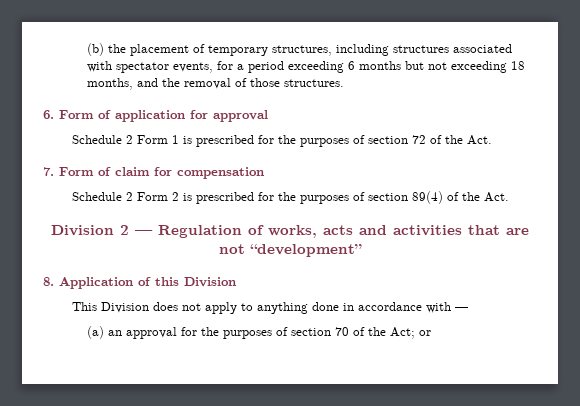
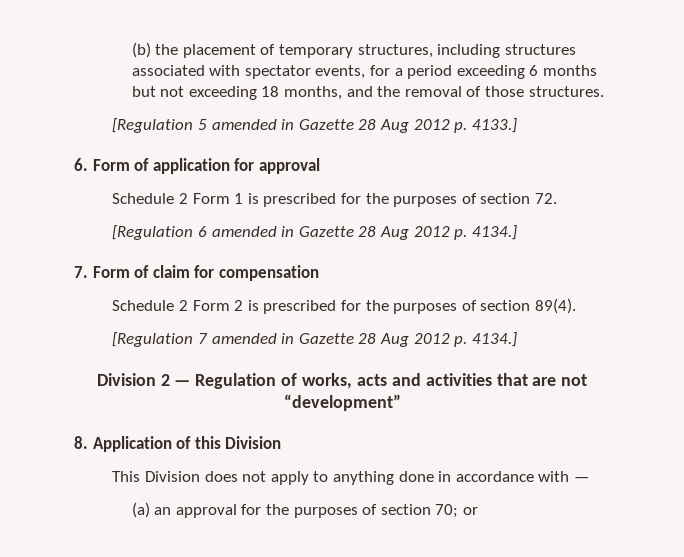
(344, 83) none -> [112,118,517,133] // [Regulation 5 amended in Gazette 28 Aug 2012 p. 4133.]
[412,135,493,145] 72 of the Act. -> [534,193,557,204] [112,225,517,240] 72. // [Regulation 6 amended in Gazette 28 Aug 2012 p. 4134.]
[412,191,510,204] 89(4) of the Act. -> [534,298,576,314] [112,332,517,347] 89(4). // [Regulation 7 amended in Gazette 28 Aug 2012 p. 4134.]
[334,327,415,339] 70 of the Act; -> [435,504,459,518] 70;

